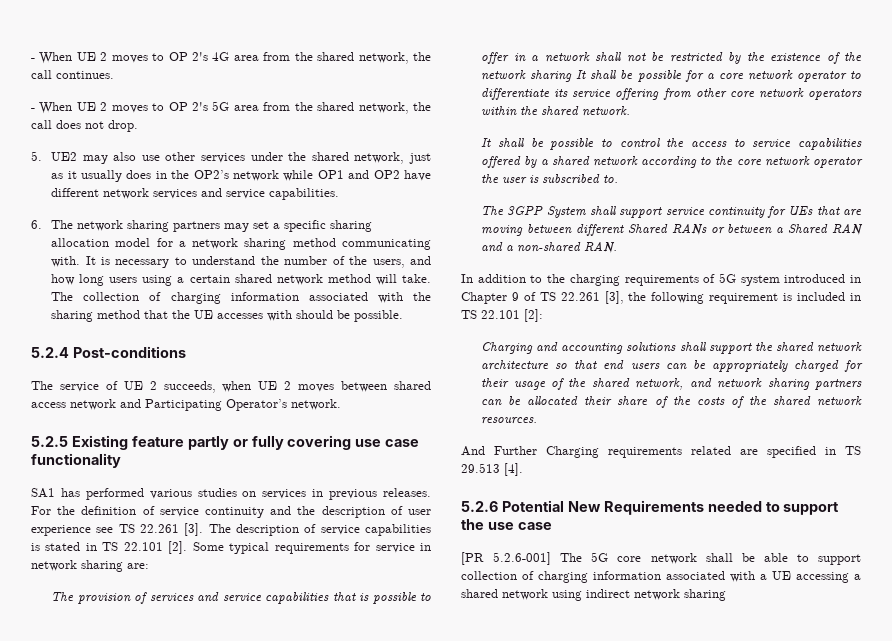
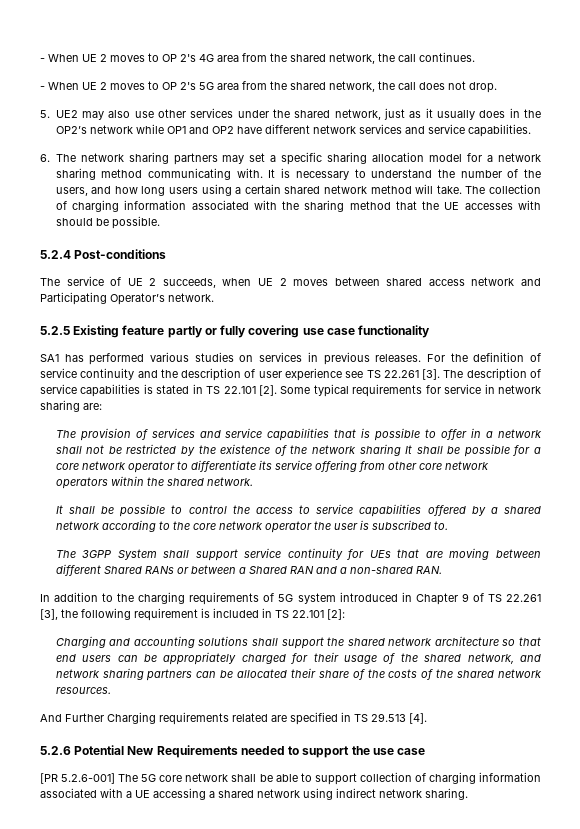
[684,589,726,601] sharing -> [425,788,468,800] sharing.

